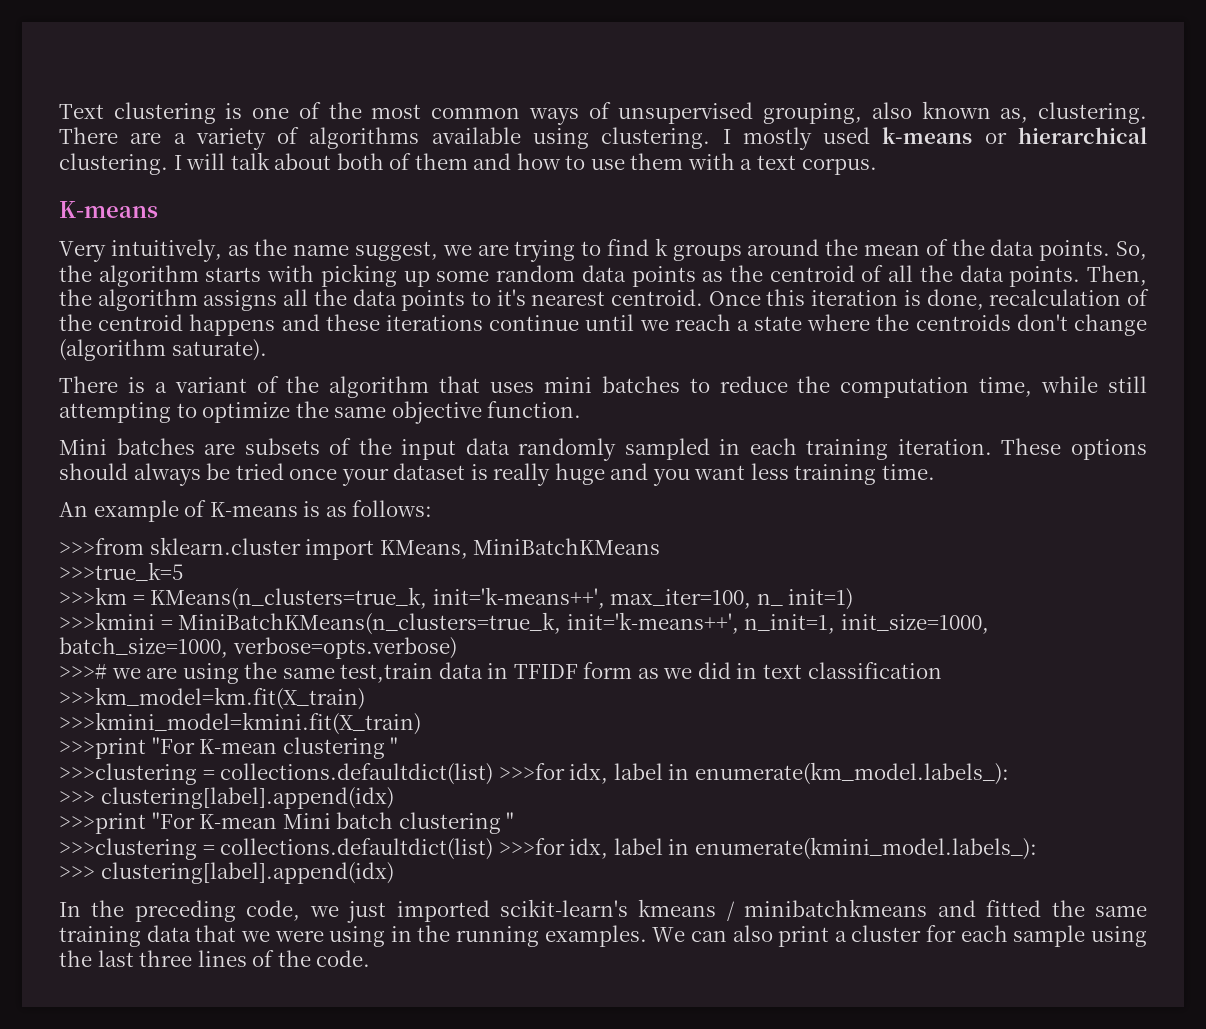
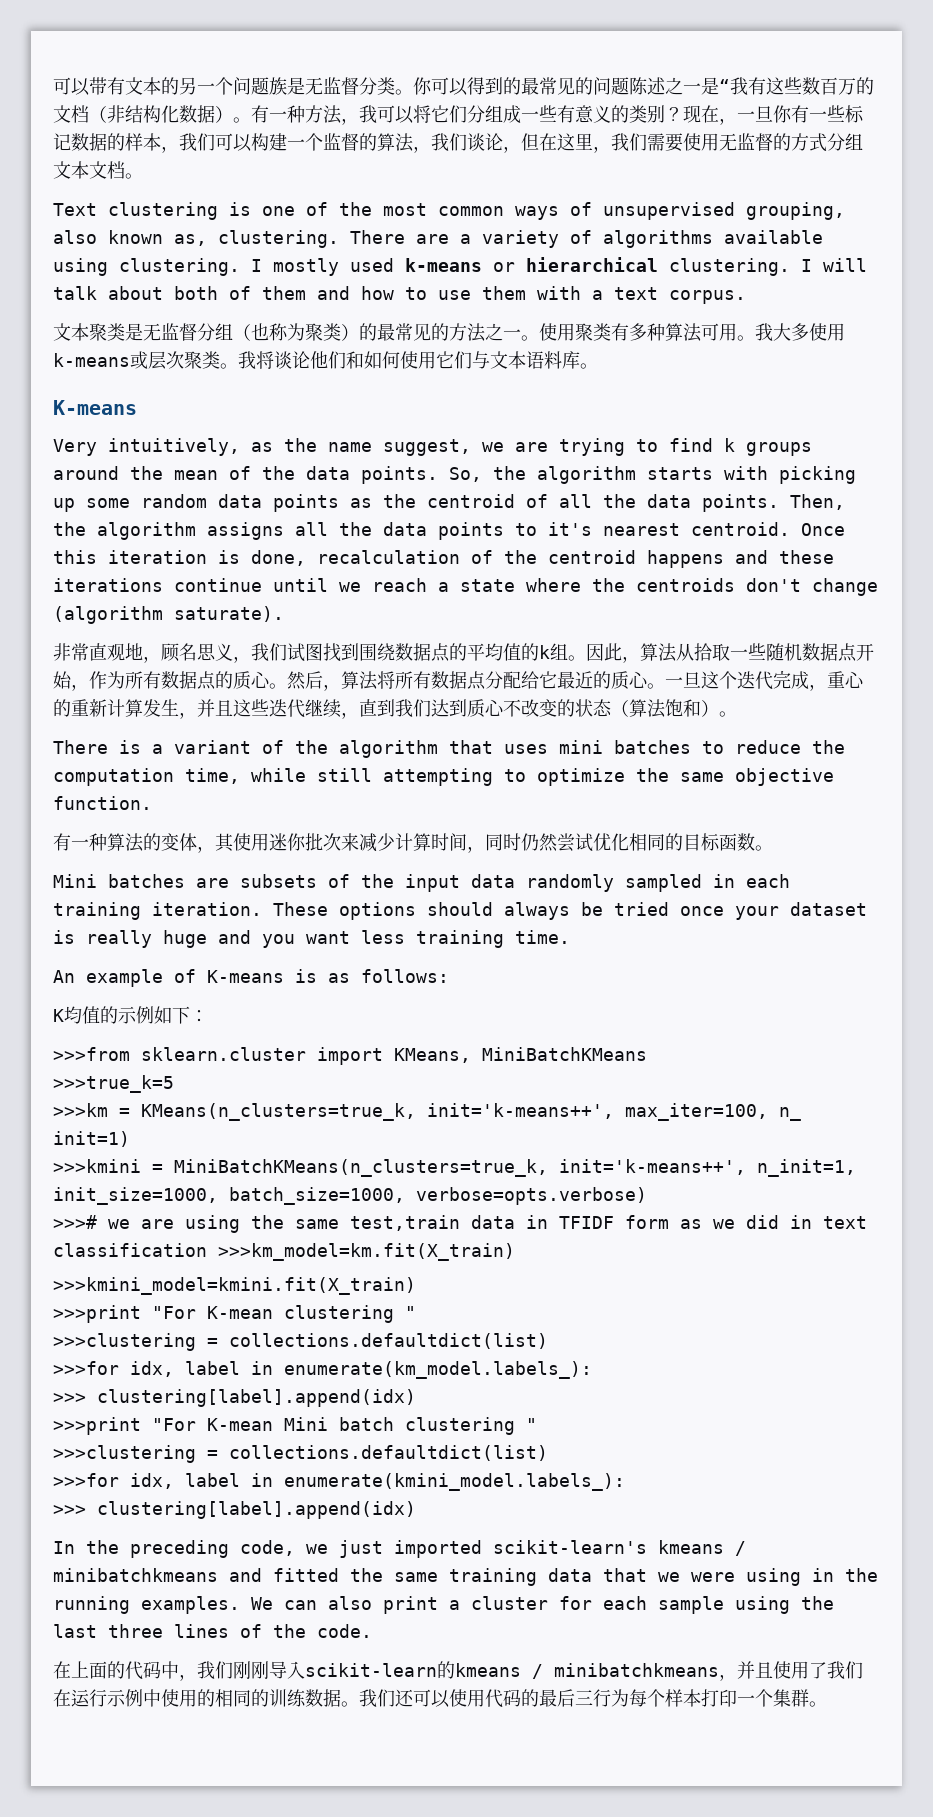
(59, 111) none -> [53,77,874,96] [53,105,864,125] [53,133,863,153] [53,161,143,179] 可以带有文本的另一个问题族是无监督分类。你可以得到的最常见的问题陈述之一是“我有这些数百万的文档（非结构化数据）。有一种方法，我可以将它们分组成一些有意义的类别？现在，一旦你有一些标记数据的样本，我们可以构建一个监督的算法，我们谈论，但在这里，我们需要使用无监督的方式分组文本文档。 //
(877, 166) none -> [53,323,845,342] [53,351,598,370] // 文本聚类是无监督分组（也称为聚类）的最常见的方法之一。使用聚类有多种算法可用。我大多使用k-means或层次聚类。我将谈论他们和如何使用它们与文本语料库。
(267, 350) none -> [53,643,874,663] [53,670,864,691] [53,699,737,719] // 非常直观地，顾名思义，我们试图找到围绕数据点的平均值的k组。因此，算法从拾取一些随机数据点开始，作为所有数据点的质心。然后，算法将所有数据点分配给它最近的质心。一旦这个迭代完成，重心的重新计算发生，并且这些迭代继续，直到我们达到质心不改变的状态（算法饱和）。
(582, 409) none -> [53,833,773,853] // 有一种算法的变体，其使用迷你批次来减少计算时间，同时仍然尝试优化相同的目标函数。
(433, 508) none -> [53,1006,208,1024] // K均值的示例如下：
(494, 774) none -> (548, 1341) //
(494, 849) none -> (548, 1453) //
(371, 958) none -> [53,1661,863,1681] [53,1689,827,1708] // 在上面的代码中，我们刚刚导入scikit-learn的kmeans / minibatchkmeans，并且使用了我们在运行示例中使用的相同的训练数据。我们还可以使用代码的最后三行为每个样本打印一个集群。

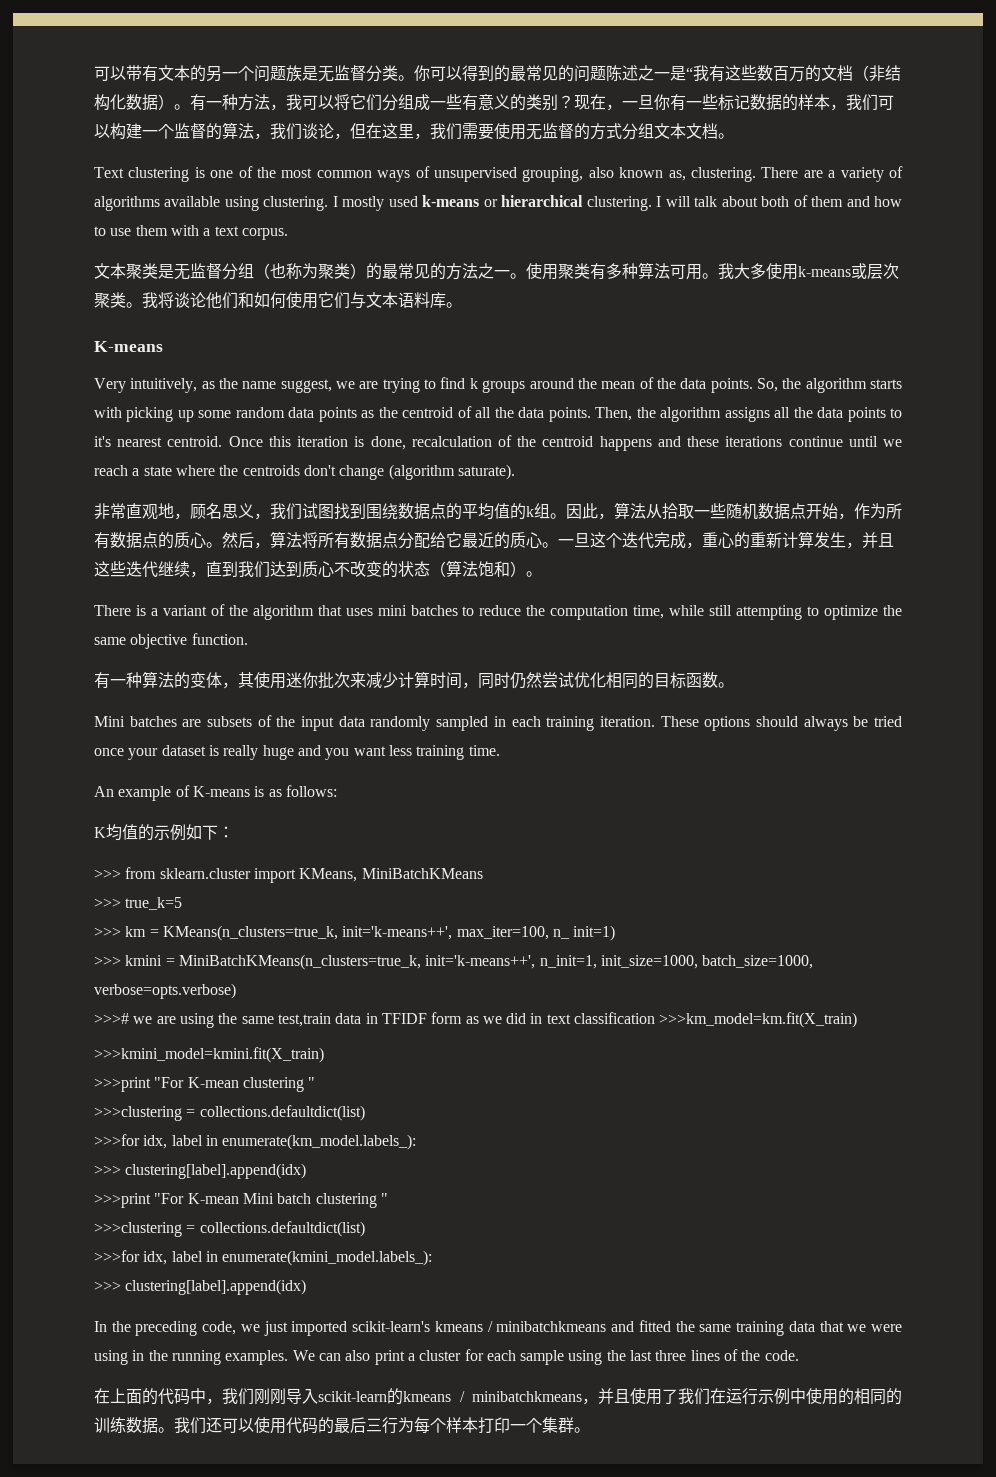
[53,1047,130,1061] >>>from -> [94,867,157,879] >>> from
[53,1075,174,1093] [53,1103,108,1117] >>>true_k=5 // >>>km -> [94,897,183,910] [94,926,147,937] >>> true_k=5 // >>> km
[53,1159,141,1173] >>>kmini -> [94,955,163,966] >>> kmini

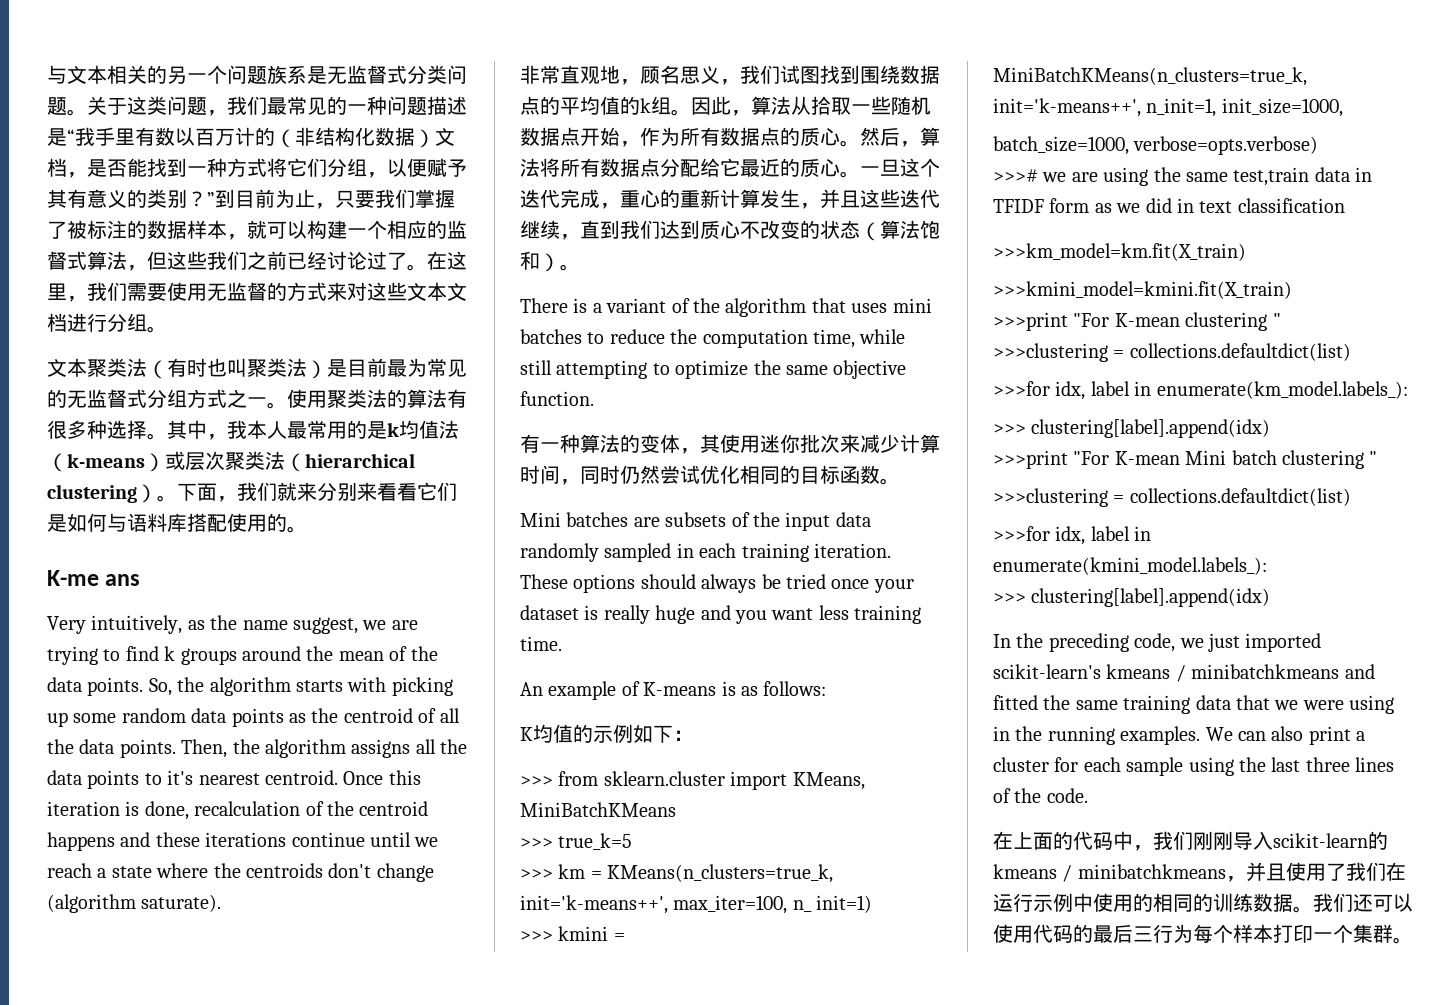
[94,65,190,82] 可以带有文本 -> [47,65,147,84] 与文本相关
[302,65,901,82] [94,94,894,111] [94,122,366,140] 是无监督分类。你可以得到的最常见的问题陈述之一是“我有这些数百万的文档（非结构化数据）。有一种方法，我可以将它们分组成一些有意义的类别？现在，一旦你有一些标记数据的样本，我们可以构建一个监督的算法，我们谈论，但 -> [287,65,467,84] [47,96,467,116] [47,127,455,148] [47,158,467,178] [47,189,455,209] [47,220,467,240] [47,251,427,271] 系是无监督式分类问题。关于这类问题，我们最常见的一种问题描述是“我手里有数以百万计的（非结构化数据）文档，是否能找到一种方式将它们分组，以便赋予其有意义的类别？”到目前为止，只要我们掌握了被标注的数据样本，就可以构建一个相应的监督式算法，但这些我们之前已经讨论过了。
[622,123,734,140] [94,166,903,182] [94,195,903,211] [94,225,288,240] [94,262,899,280] [94,292,462,309] [94,341,163,352] 分组文本文档。 // Text clustering is one of the most common ways of unsupervised grouping, also known as, clustering. There are a variety of algorithms available using clustering. I mostly used k-means or hierarchical clustering. I will talk about both of them and how to use them with a text corpus. // 文本聚类是无监督分组（也称为聚类）的最常见的方法之一。使用聚类有多种算法可用。我大多使用k-means或层次聚类。我将谈论他们和如何使用它们与文本语料库。 // K-means -> [327,282,467,301] [47,313,167,333] [47,358,467,379] [47,389,467,409] [47,420,459,440] [47,451,415,472] [47,482,457,503] [47,513,307,533] [47,570,141,586] 来对这些文本文档进行分组。 // 文本聚类法（有时也叫聚类法）是目前最为常见的无监督式分组方式之一。使用聚类法的算法有很多种选择。其中，我本人最常用的是k均值法（k-means）或层次聚类法（hierarchical clustering）。下面，我们就来分别来看看它们是如何与语料库搭配使用的。 // K-me ans
(698, 962) none -> (1343, 107) //
(656, 1018) none -> (1345, 205) //

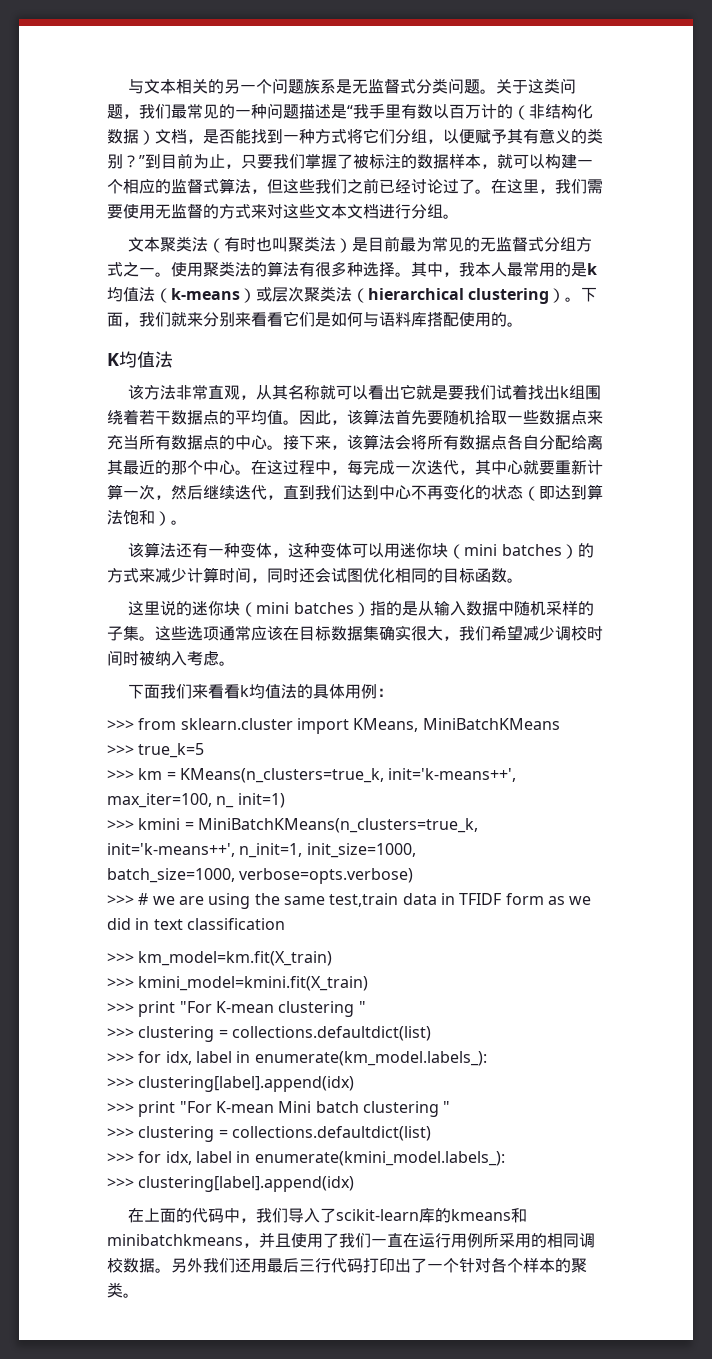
[47,570,141,586] [47,615,418,634] [47,646,438,665] [47,677,453,696] [47,708,460,727] [47,739,468,758] [47,770,421,789] [47,801,429,820] [47,832,439,851] [47,863,434,882] [47,894,222,913] [520,65,940,85] [520,96,931,116] [520,127,940,147] [520,158,940,178] [520,189,940,209] [520,220,560,239] K-me ans // Very intuitively, as the name suggest, we are trying to find k groups around the mean of the data points. So, the algorithm starts with picking up some random data points as the centroid of all the data points. Then, the algorithm assigns all the data points to it's nearest centroid. Once this iteration is done, recalculation of the centroid happens and these iterations continue until we reach a state where the centroids don't change (algorithm saturate). // 非常直观地，顾名思义，我们试图找到围绕数据点的平均值的k组。因此，算法从拾取一些随机数据点开始，作为所有数据点的质心。然后，算法将所有数据点分配给它最近的质心。一旦这个迭代完成，重心的重新计算发生，并且这些迭代继续 -> [107,351,173,368] [128,384,602,400] [107,409,603,425] [107,434,603,450] [107,459,603,475] [107,484,267,500] K均值法 // 该方法非常直观，从其名称就可以看出它就是要我们试着找出k组围绕着若干数据点的平均值。因此，该算法首先要随机拾取一些数据点来充当所有数据点的中心。接下来，该算法会将所有数据点各自分配给离其最近的那个中心。在这过程中，每完成一次迭代，其中心就要重新计算一次，然后继续迭代
[700,220,800,239] 质心不改变 -> [379,485,475,500] 中心不再变化
(880, 231) none -> [539,485,587,500] 即达到
[520,298,932,317] [520,329,906,348] [520,360,907,379] [520,391,594,406] [520,434,840,454] There is a variant of the algorithm that uses mini batches to reduce the computation time, while still attempting to optimize the same objective function. // 有一种算法的变体，其使用迷你批次 -> [128,542,594,559] [107,568,139,583] 该算法还有一种变体，这种变体可以用迷你块（mini batches）的方式
[620,465,700,484] 仍然尝试 -> [299,567,363,583] 还会试图
[520,512,871,531] [520,543,891,562] [520,574,914,593] [520,605,922,624] [520,636,562,651] [520,681,827,700] [520,724,673,743] Mini batches are subsets of the input data randomly sampled in each training iteration. These options should always be tried once your dataset is really huge and you want less training time. // An example of K-means is as follows: // K均值的示例如下 -> [128,600,594,617] [107,625,603,641] [107,650,235,666] [128,684,378,699] 这里说的迷你块（mini batches）指的是从输入数据中随机采样的子集。这些选项通常应该在目标数据集确实很大，我们希望减少调校时间时被纳入考虑。 // 下面我们来看看k均值法的具体用例
[993,169,1038,182] >>># -> [107,893,149,905] >>> #
[993,243,1246,261] [993,281,1292,299] [993,312,1068,331] >>>km_model=km.fit(X_train) // >>>kmini_model=kmini.fit(X_train) // >>>print -> [107,951,333,966] [107,976,369,991] [107,1001,176,1017] >>> km_model=km.fit(X_train) // >>> kmini_model=kmini.fit(X_train) // >>> print
[993,343,1351,362] [993,381,1050,396] >>>clustering = collections.defaultdict(list) // >>>for -> [107,1026,431,1042] [107,1051,162,1063] >>> clustering = collections.defaultdict(list) // >>> for
[993,450,1068,469] >>>print -> [107,1101,176,1117] >>> print
[993,488,1351,507] [993,526,1050,541] >>>clustering = collections.defaultdict(list) // >>>for -> [107,1126,431,1142] [107,1151,162,1163] >>> clustering = collections.defaultdict(list) // >>> for
[993,633,1322,652] [993,664,1375,682] [993,695,1395,714] [993,726,1366,745] [993,757,1395,776] [993,788,1088,803] // In the preceding code, we just imported scikit-learn's kmeans / minibatchkmeans and fitted the same training data that we were using in the running examples. We can also print a cluster for each sample using the last three lines of the code. -> (355, 1184) none
[1193,831,1388,850] [993,864,1073,882] 刚刚导入scikit-learn的kmeans / -> [288,1208,528,1223] 导入了scikit-learn库的kmeans和
[1385,862,1406,881] [993,893,1413,913] [993,924,1393,943] 在运行示例中使用的相同的训练数据。我们还可以使用代码的最后三行为每个样本打印一个集群 -> [371,1233,595,1248] [107,1257,587,1273] [107,1282,123,1298] 一直在运行用例所采用的相同调校数据。另外我们还用最后三行代码打印出了一个针对各个样本的聚类

